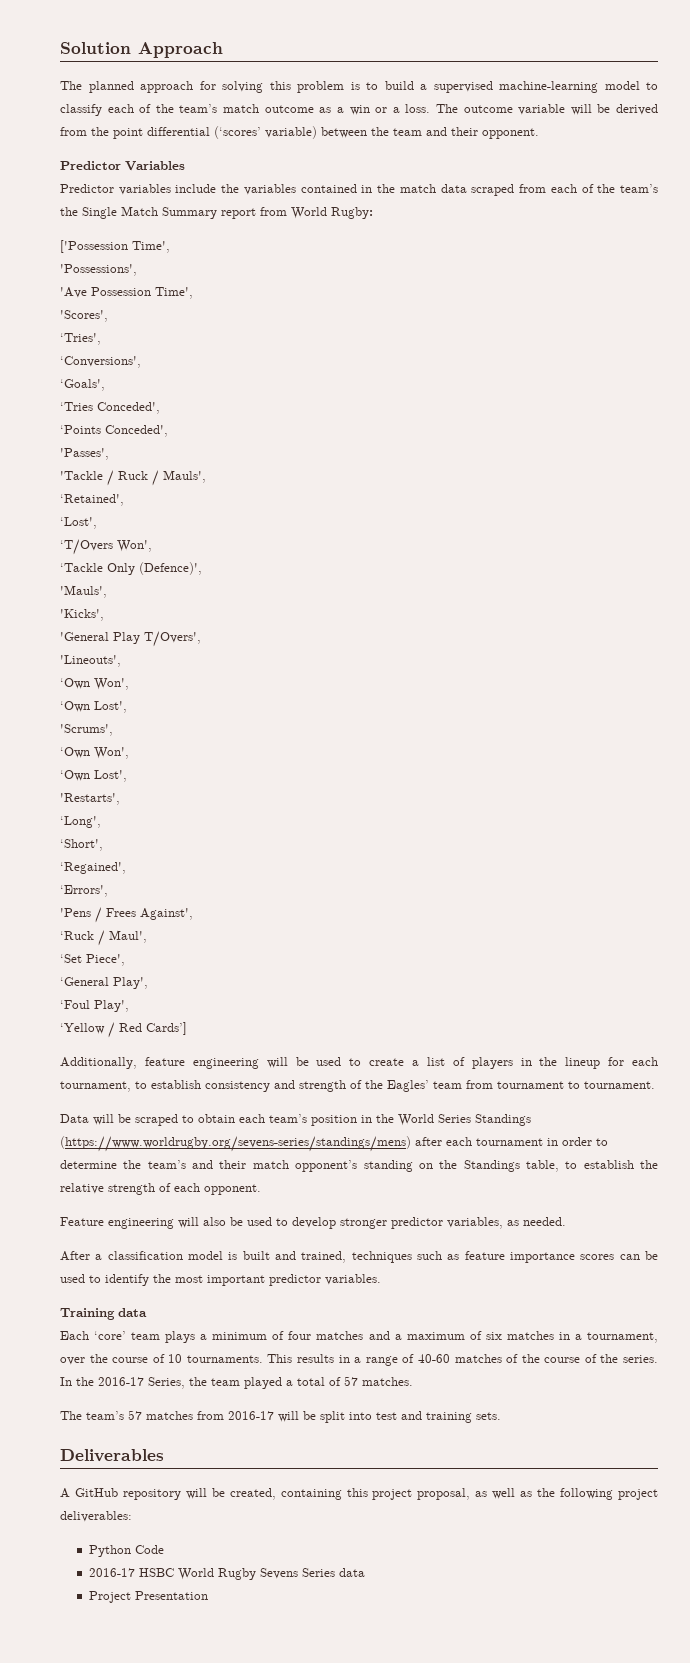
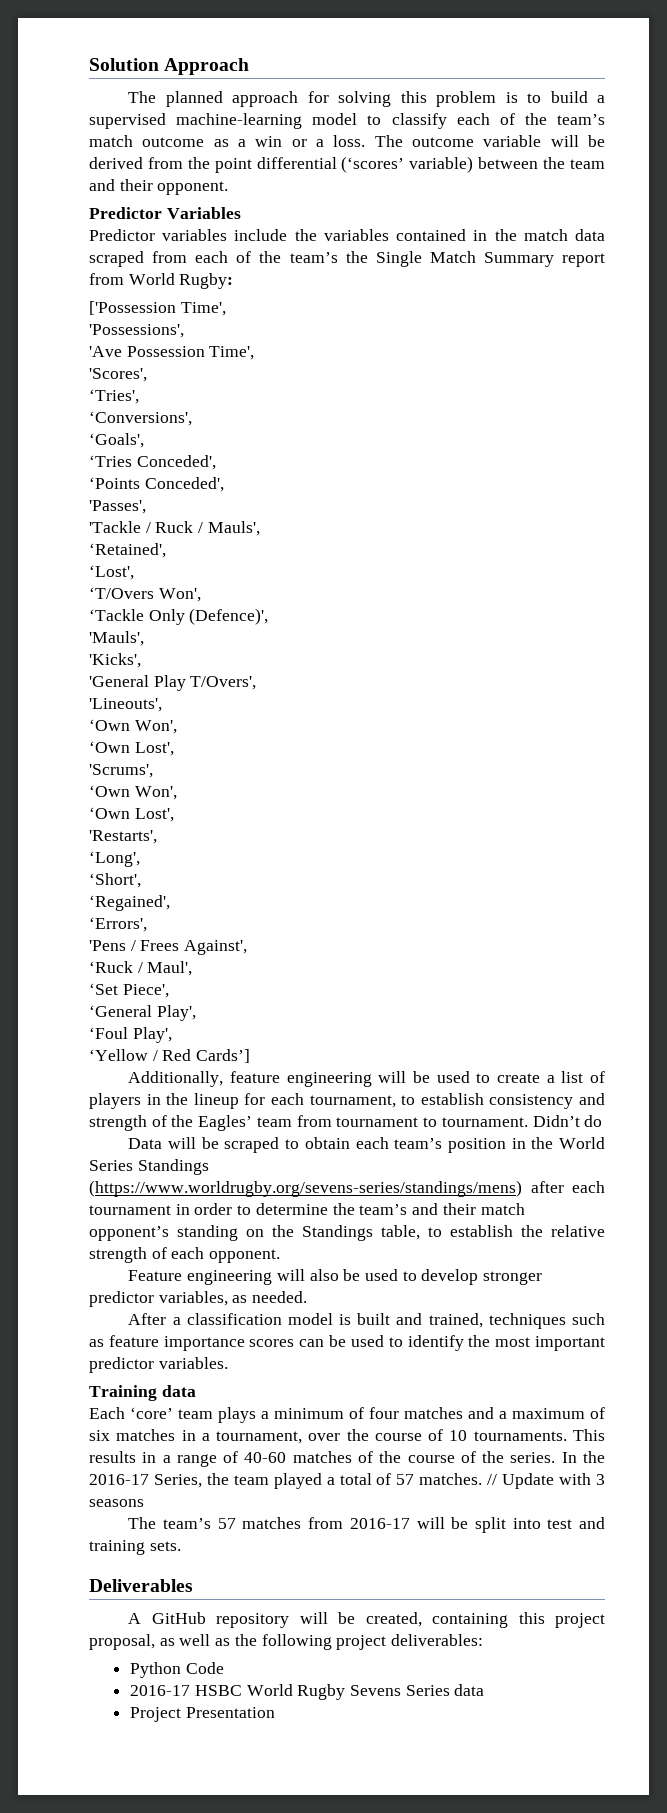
(655, 1085) none -> [532,1115,603,1127] Didn’t do
(413, 1381) none -> [487,1473,605,1489] [89,1499,144,1507] // Update with 3 seasons

